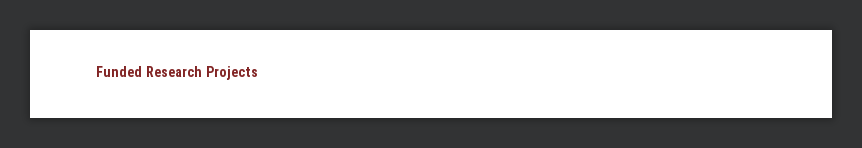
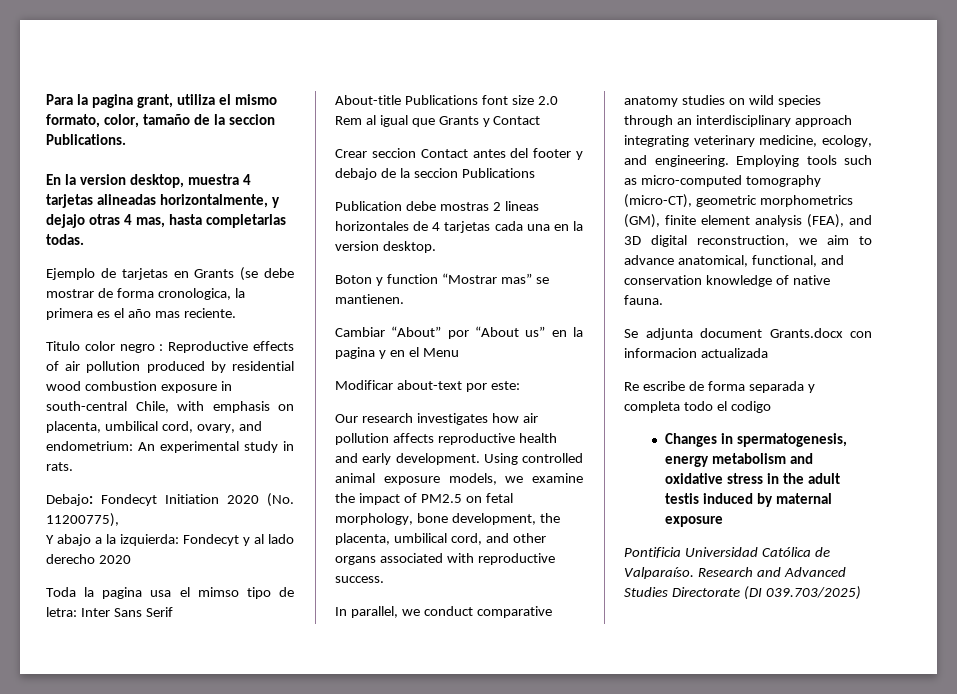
[96,66,258,80] Funded Research Projects -> [46,94,278,108] [46,114,276,128] [46,134,126,145] [46,174,252,188] [46,194,281,208] [46,214,287,228] [46,234,84,245] [46,267,294,281] [46,288,245,300] [46,308,236,320] [46,341,294,353] [46,361,294,373] [46,381,232,393] [46,401,294,413] [46,421,262,433] [46,441,294,453] [46,462,73,471] [46,493,294,507] [46,513,119,527] [46,534,294,546] [46,554,131,564] [46,587,294,599] [46,607,173,617] [335,95,558,105] [335,115,541,127] [335,148,583,160] [335,168,535,180] [335,201,539,211] [335,221,583,233] [335,241,436,253] [335,273,549,286] [335,294,404,304] [335,326,583,339] [335,347,459,359] [335,380,520,392] [335,413,538,425] [335,433,557,445] [335,453,583,465] [335,473,583,485] [335,493,513,505] [335,513,560,525] [335,533,546,545] [335,553,555,565] [335,576,384,583] [335,606,552,618] [624,95,821,107] [624,115,852,127] [624,135,872,147] [624,155,872,167] [624,175,821,187] [624,194,853,208] [624,214,872,228] [624,235,872,247] [624,255,844,267] [624,275,830,287] [624,295,663,305] [624,328,872,340] [624,348,768,358] [624,381,815,393] [624,401,771,413] [665,433,848,447] [665,453,814,467] [665,473,840,484] [665,493,832,507] [665,516,724,527] [624,547,830,558] [624,567,846,579] [624,586,861,600] Para la pagina grant, utiliza el mismo formato, color, tamaño de la seccion Publications. // En la version desktop, muestra 4 tarjetas alineadas horizontalmente, y dejajo otras 4 mas, hasta completarlas todas. // Ejemplo de tarjetas en Grants (se debe mostrar de forma cronologica, la primera es el año mas reciente. // Titulo color negro : Reproductive effects of air pollution produced by residential wood combustion exposure in south-central Chile, with emphasis on placenta, umbilical cord, ovary, and endometrium: An experimental study in rats. // Debajo: Fondecyt Initiation 2020 (No. 11200775), // Y abajo a la izquierda: Fondecyt y al lado derecho 2020 // Toda la pagina usa el mimso tipo de letra: Inter Sans Serif // About-title Publications font size 2.0 Rem al igual que Grants y Contact // Crear seccion Contact antes del footer y debajo de la seccion Publications // Publication debe mostras 2 lineas horizontales de 4 tarjetas cada una en la version desktop. // Boton y function “Mostrar mas” se mantienen. // Cambiar “About” por “About us” en la pagina y en el Menu // Modificar about-text por este: // Our research investigates how air pollution affects reproductive health and early development. Using controlled animal exposure models, we examine the impact of PM2.5 on fetal morphology, bone development, the placenta, umbilical cord, and other organs associated with reproductive success. // In parallel, we conduct comparative anatomy studies on wild species through an interdisciplinary approach integrating veterinary medicine, ecology, and engineering. Employing tools such as micro-computed tomography (micro-CT), geometric morphometrics (GM), finite element analysis (FEA), and 3D digital reconstruction, we aim to advance anatomical, functional, and conservation knowledge of native fauna. // Se adjunta document Grants.docx con informacion actualizada // Re escribe de forma separada y completa todo el codigo // Changes in spermatogenesis, energy metabolism and oxidative stress in the adult testis induced by maternal exposure // Pontificia Universidad Católica de Valparaíso. Research and Advanced Studies Directorate (DI 039.703/2025)

